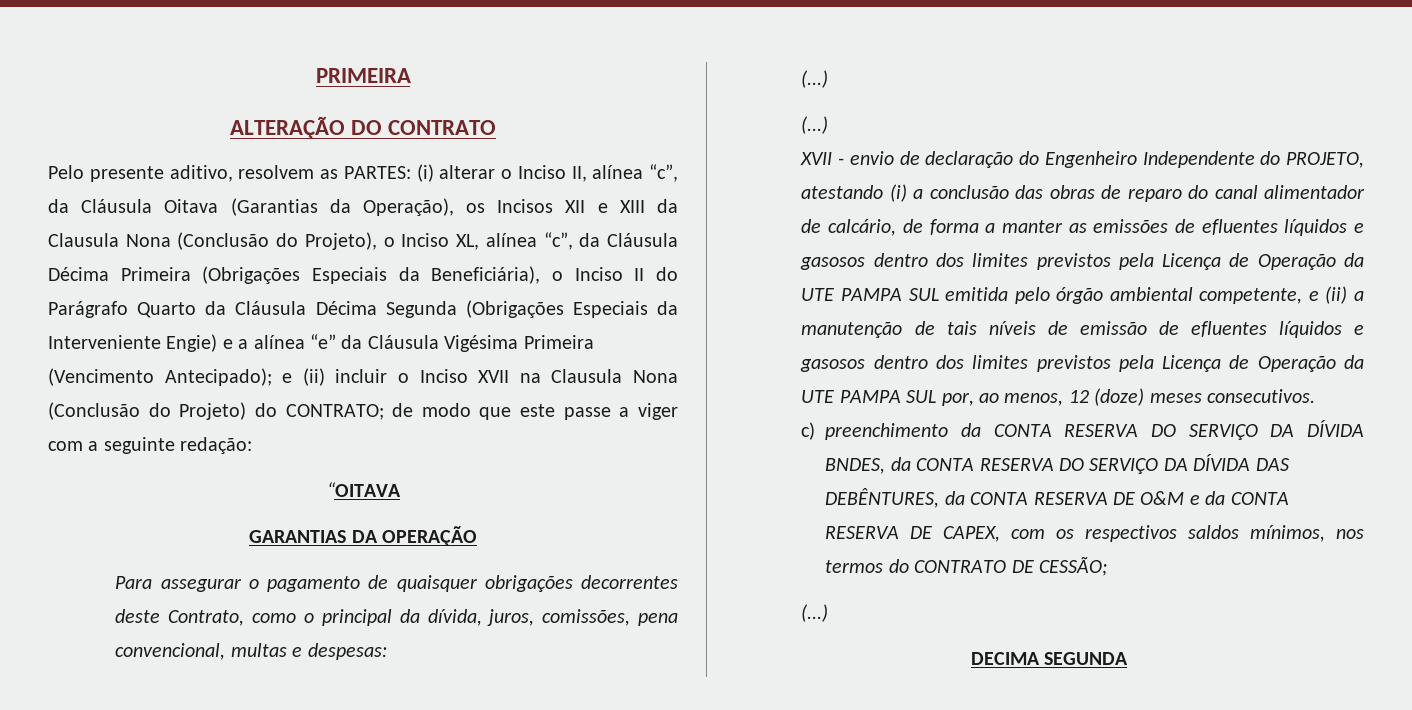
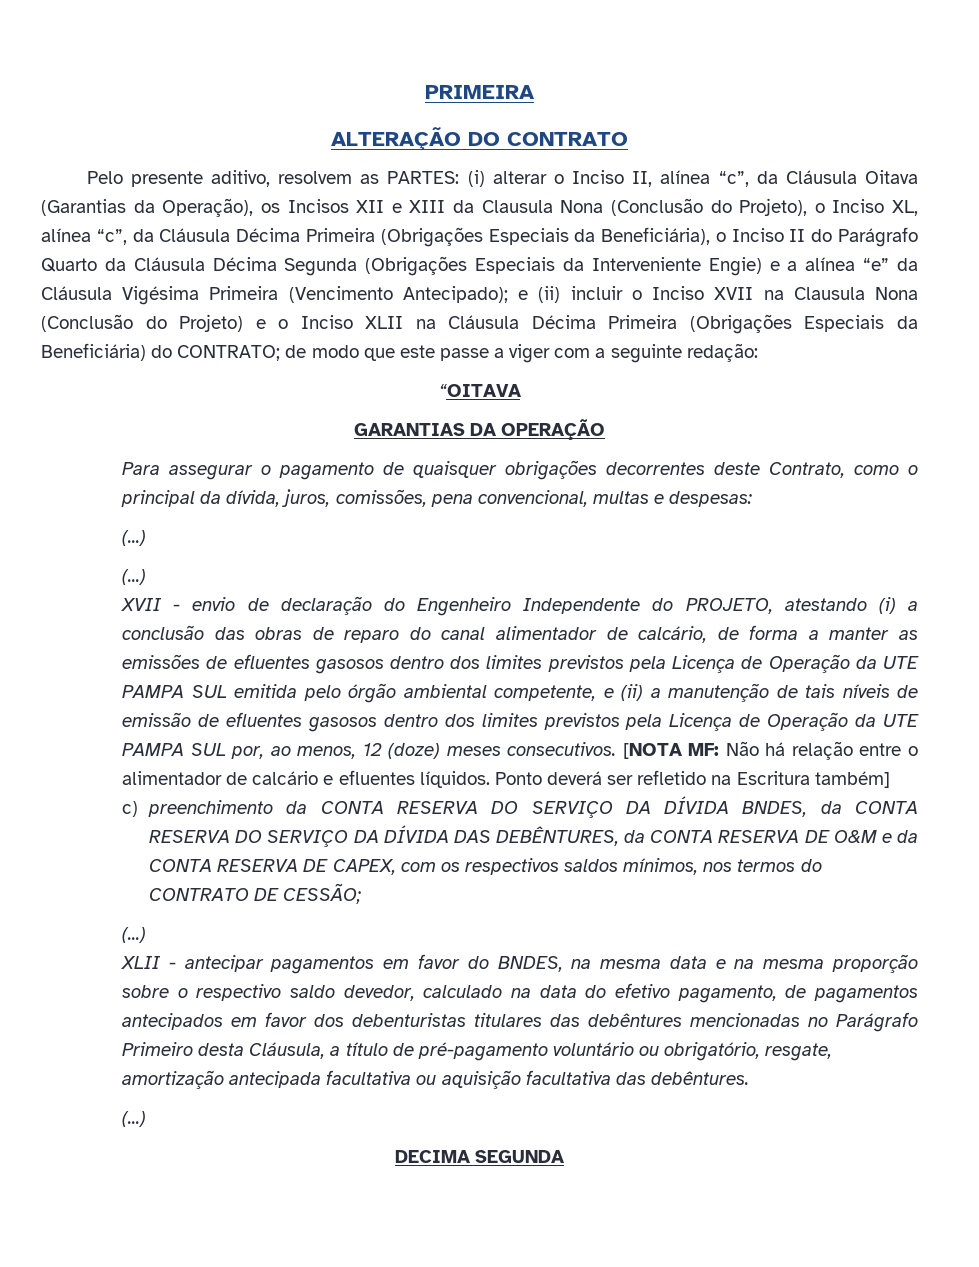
(247, 411) none -> [255,314,919,334] [41,343,146,361] e o Inciso XLII na Cláusula Décima Primeira (Obrigações Especiais da Beneficiária)
[1284,219,1364,236] líquidos e -> (310, 661) none
[1278,321,1364,338] líquidos e -> (302, 719) none
(1316, 396) none -> [622,741,918,760] [122,770,890,788] [NOTA MF: Não há relação entre o alimentador de calcário e efluentes líquidos. Ponto deverá ser refletido na Escritura também]
(829, 613) none -> [121,954,919,974] [122,983,919,1003] [122,1012,918,1032] [122,1042,833,1061] [122,1070,749,1089] [122,1111,147,1127] // XLII - antecipar pagamentos em favor do BNDES, na mesma data e na mesma proporção sobre o respectivo saldo devedor, calculado na data do efetivo pagamento, de pagamentos antecipados em favor dos debenturistas titulares das debêntures mencionadas no Parágrafo Primeiro desta Cláusula, a título de pré-pagamento voluntário ou obrigatório, resgate, amortização antecipada facultativa ou aquisição facultativa das debêntures. // (...)

